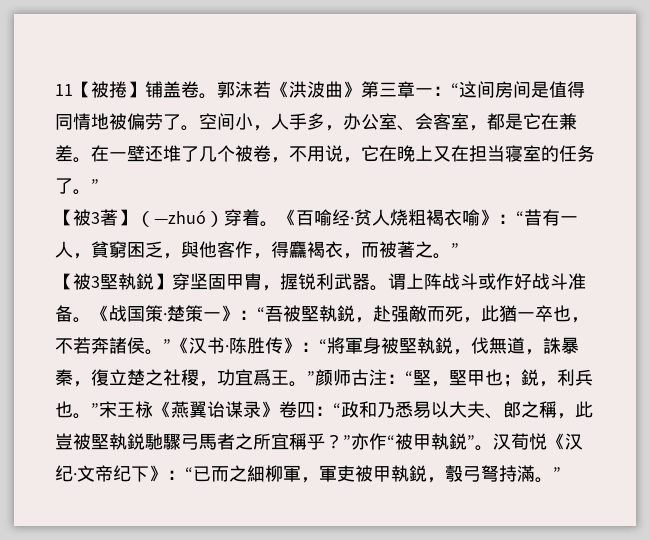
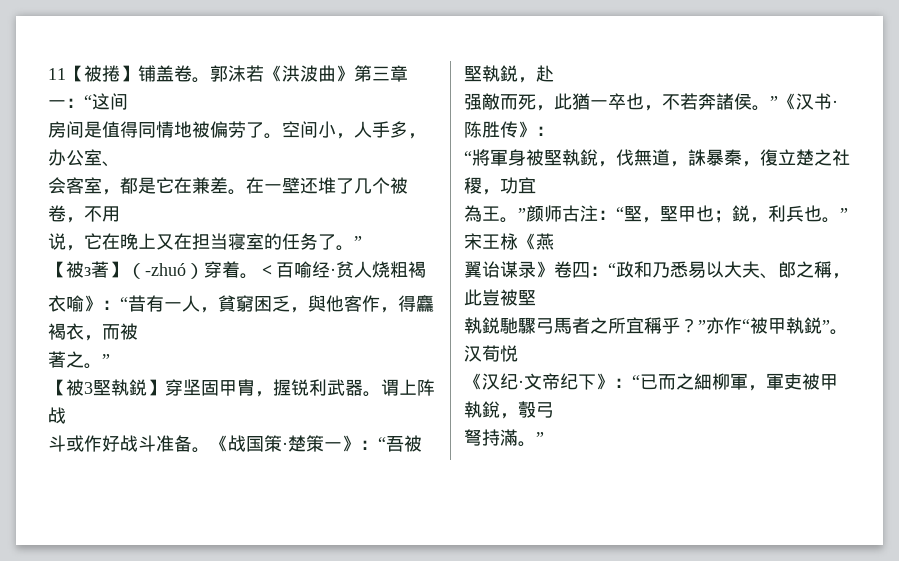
(495, 89) none -> (128, 101) //
(415, 128) none -> (120, 164) //
(325, 154) none -> (120, 214) //
[91,209,206,227] 3著】（—zhuó -> [84,261,186,279] з著】（-zhuó
[278,209,296,226] 《 -> [258,265,276,276] ＜
(444, 217) none -> (426, 269) //
(397, 249) none -> (138, 331) //
(460, 281) none -> (66, 415) //
(391, 313) none -> (554, 73) //
(319, 347) none -> (554, 131) //
[435,337,453,354] 鋭 -> [580,149,598,166] 銳
[253,369,271,386] 爲 -> [464,205,482,222] // 為
(189, 409) none -> (554, 241) //
(109, 442) none -> (536, 298) //
(547, 441) none -> (518, 353) //
[409,465,427,482] 鋭 -> [482,401,500,418] 銳
(481, 474) none -> (554, 410) //

